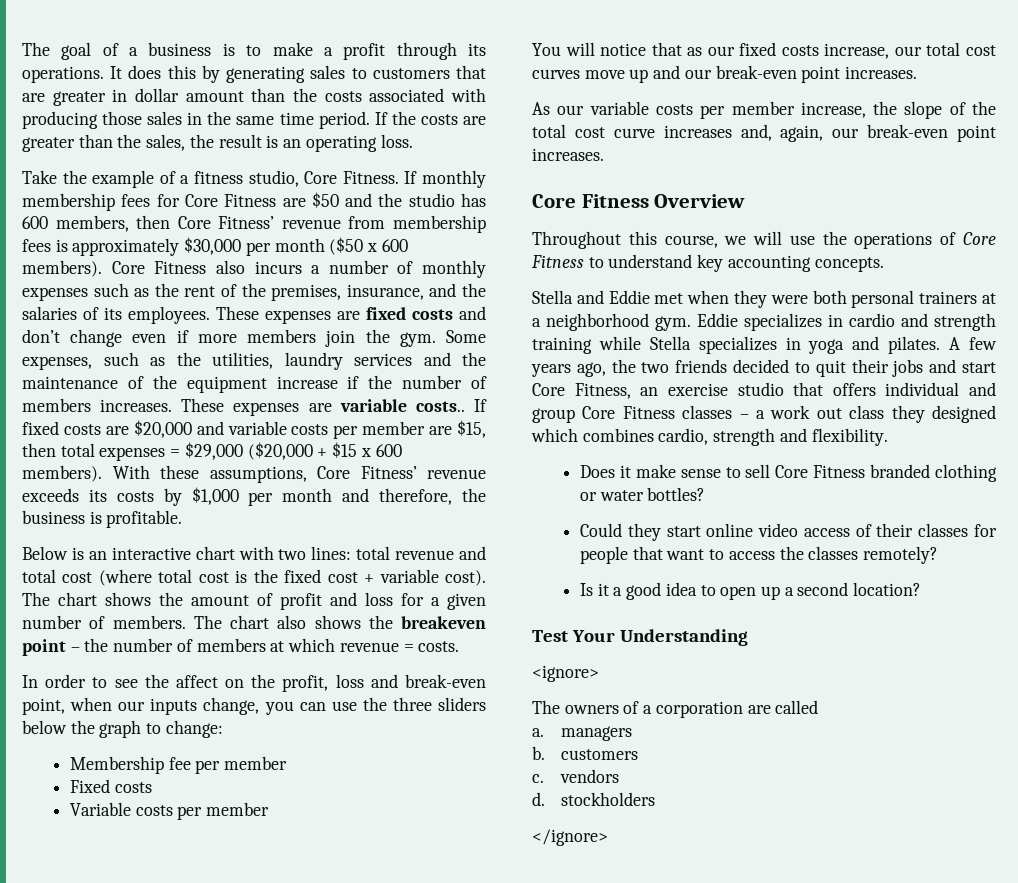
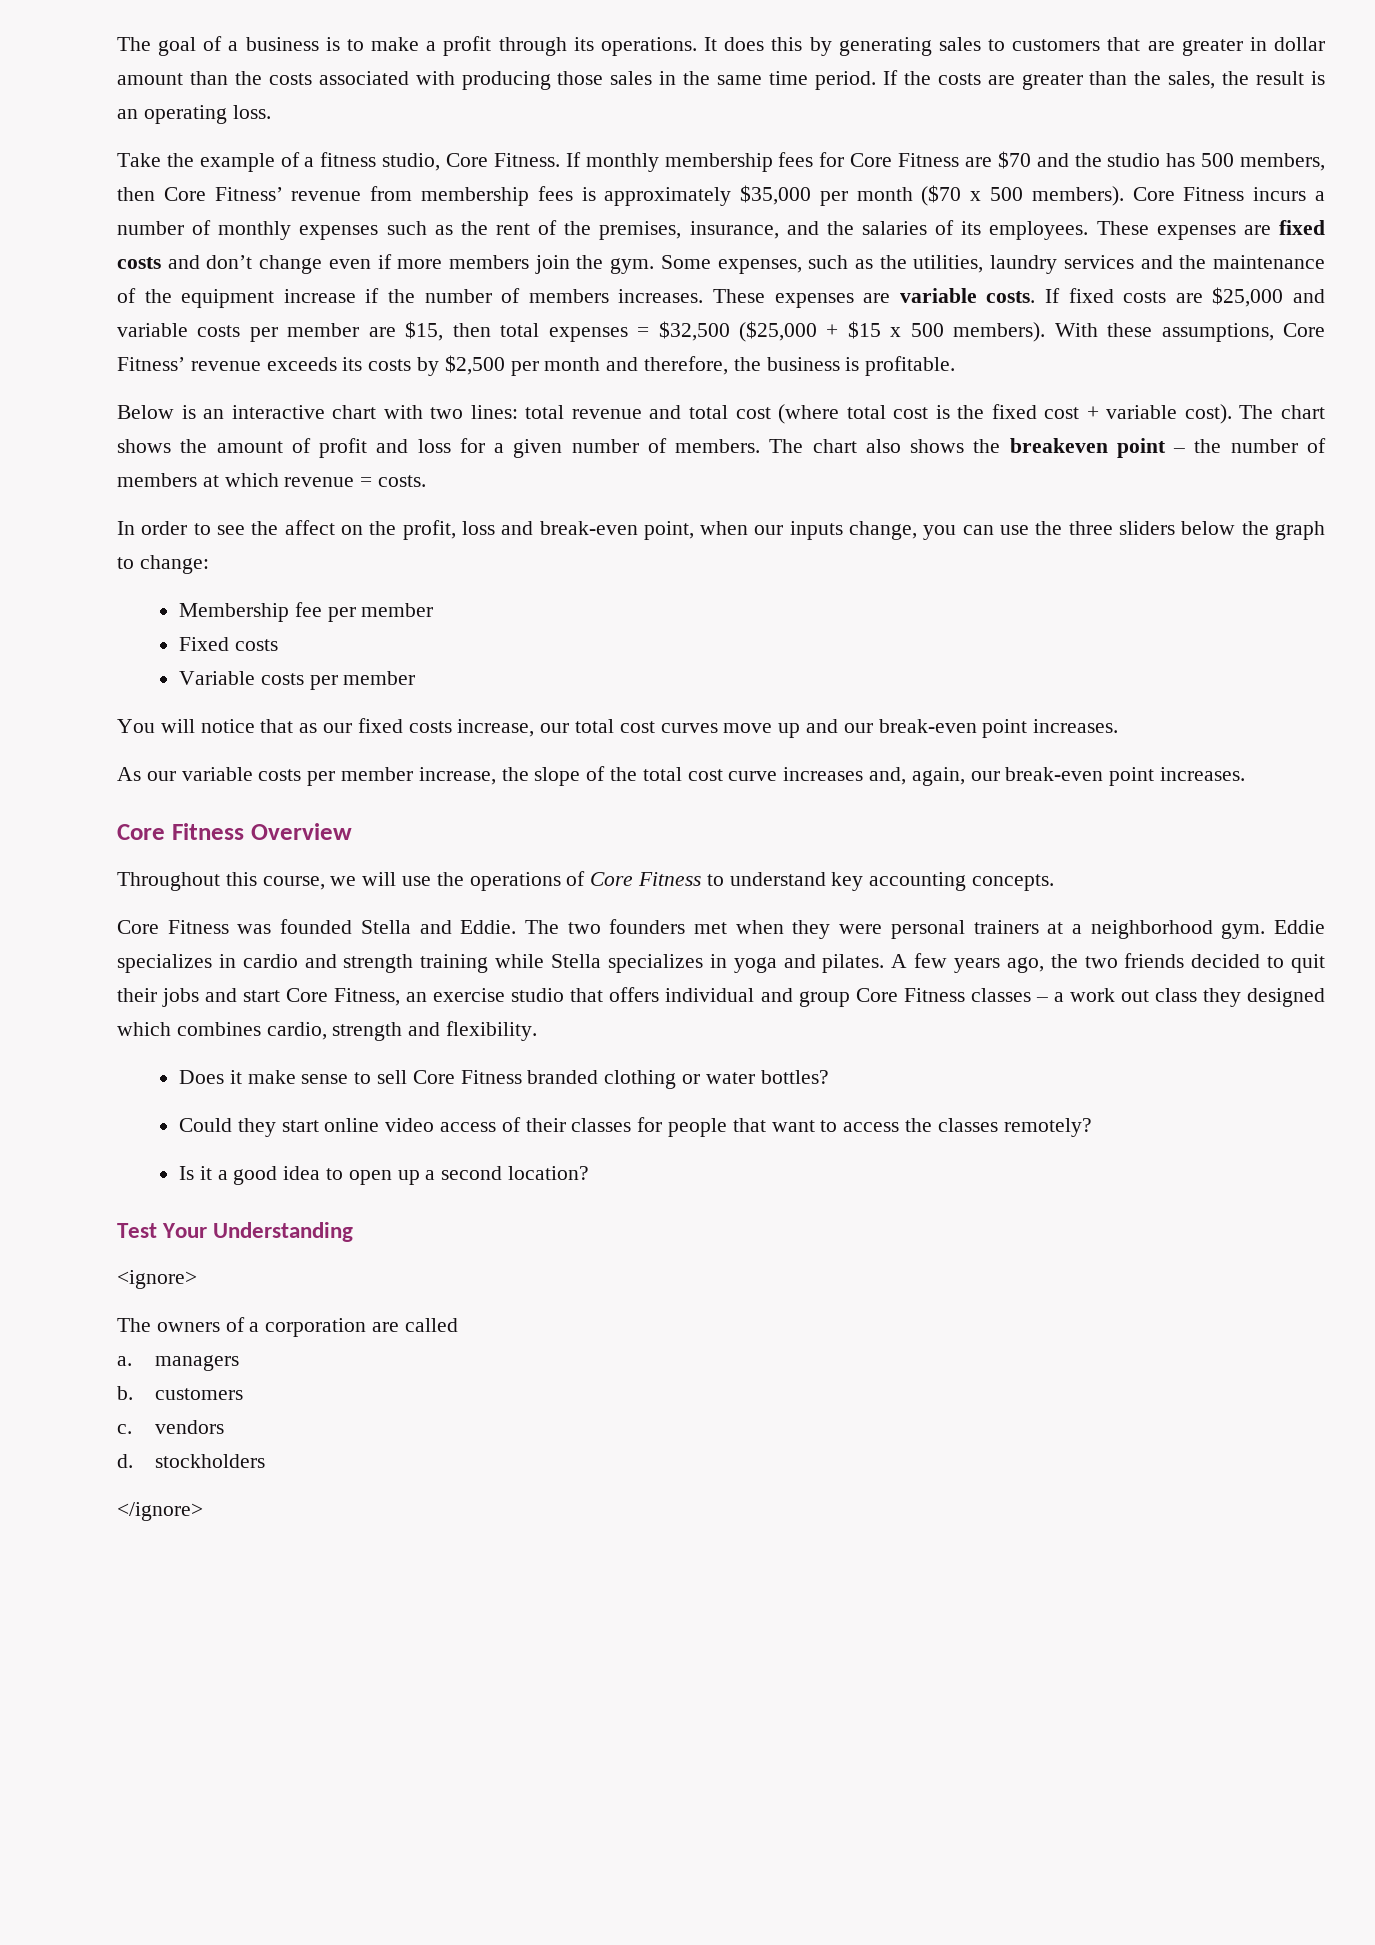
[311,192,339,208] $50 -> [997,151,1031,169] $70
[22,216,48,229] 600 -> [1201,153,1235,167] 500
[184,237,408,256] $30,000 per month ($50 x 600 -> [740,185,1024,206] $35,000 per month ($70 x 500
[215,260,245,274] also -> (1245, 194) none
[415,401,465,412] costs.. -> [986,291,1036,303] costs.
[133,420,192,438] $20,000 -> [1212,287,1284,307] $25,000
[184,442,313,460] $29,000 ($20,000 -> [658,321,817,342] $32,500 ($25,000
[375,444,402,457] 600 -> [910,323,944,337] 500
[191,487,239,505] $1,000 -> [444,355,505,375] $2,500
[532,290,650,304] Stella and Eddie -> [117,919,686,934] Core Fitness was founded Stella and Eddie. The two founders
[812,290,847,304] both -> (883, 929) none

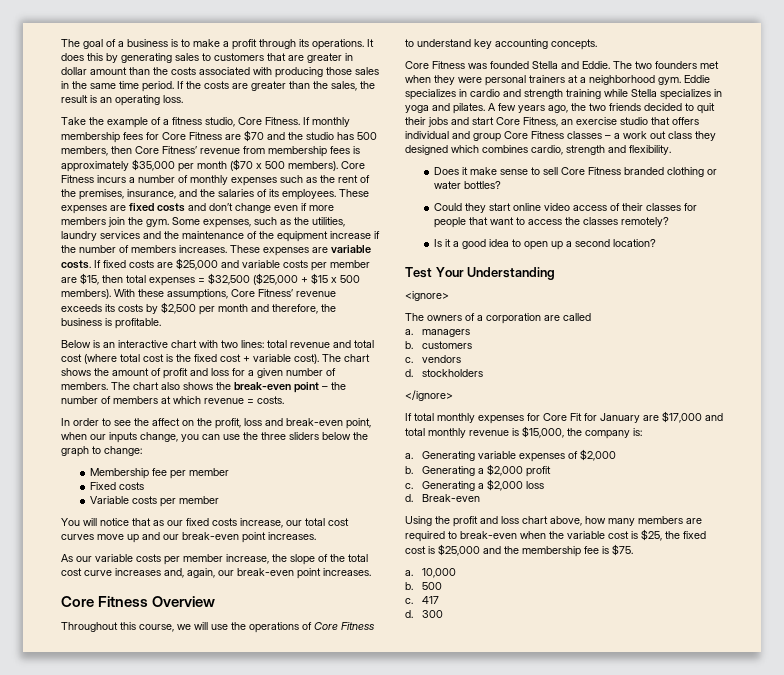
[1009,438,1108,453] breakeven -> [234,382,291,390] break-even
(203, 1511) none -> [405,411,723,424] [405,426,642,439] [405,449,616,462] [405,464,551,477] [405,479,544,491] [405,494,480,502] [405,516,702,527] [405,529,706,542] [405,544,633,557] [405,568,456,578] [405,582,442,590] [405,596,439,604] [405,610,443,618] // If total monthly expenses for Core Fit for January are $17,000 and total monthly revenue is $15,000, the company is: // a. Generating variable expenses of $2,000 // b. Generating a $2,000 profit // c. Generating a $2,000 loss // d. Break-even // Using the profit and loss chart above, how many members are required to break-even when the variable cost is $25, the fixed cost is $25,000 and the membership fee is $75. // a. 10,000 // b. 500 // c. 417 // d. 300

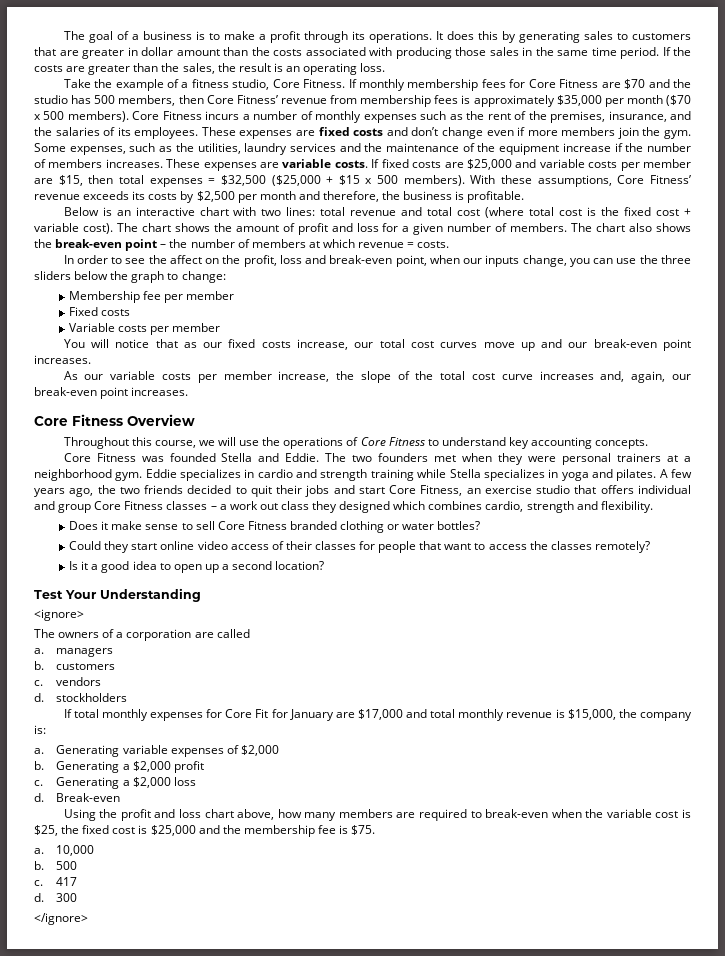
[405,390,453,401] // </ignore> -> (128, 697) none
(443, 614) none -> [34,913,88,925] // </ignore>

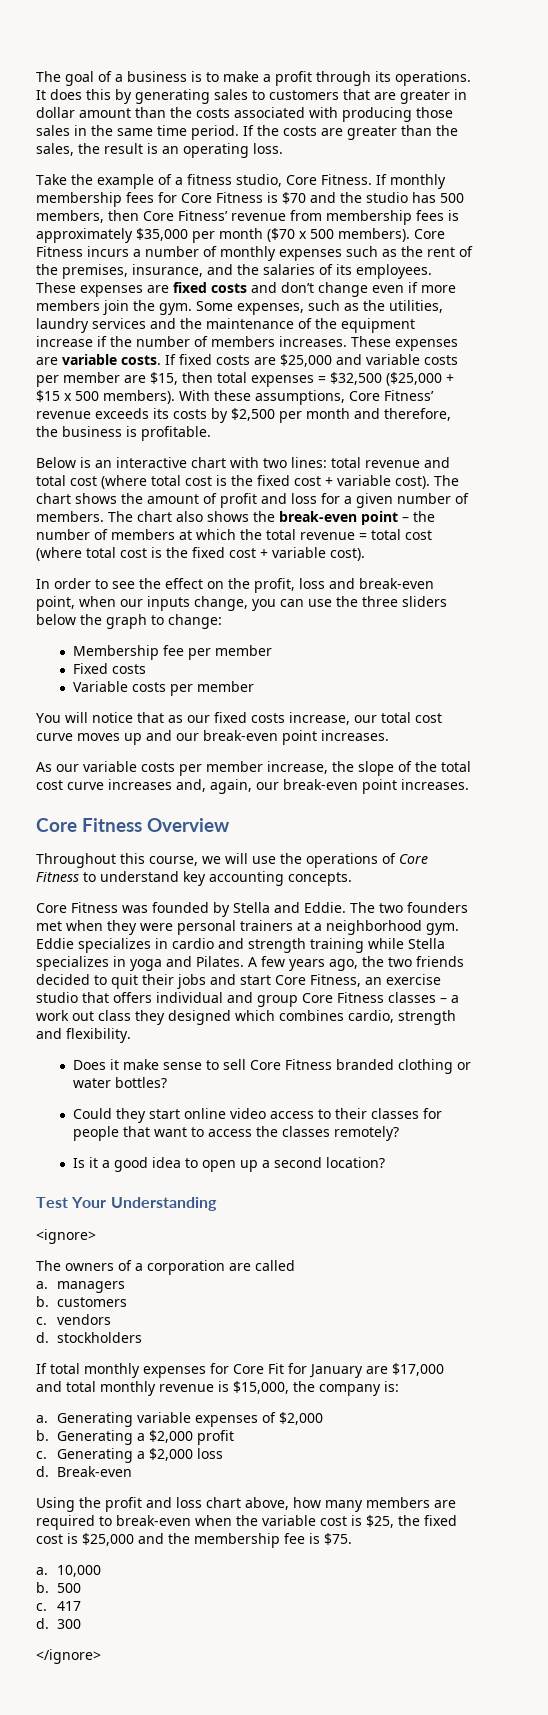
[601,82,621,88] are -> [267,192,278,203] is
[358,241,450,248] revenue = costs. -> [240,529,432,540] [36,547,365,561] the total revenue = total cost (where total cost is the fixed cost + variable cost).
[169,255,202,264] affect -> [165,578,203,589] effect
[440,342,515,348] curves move -> [36,733,120,741] curve moves
(216, 457) none -> [213,902,230,917] by
[616,469,657,481] pilates. -> [196,956,244,967] Pilates.
[271,541,284,550] of -> [317,1109,331,1119] to

